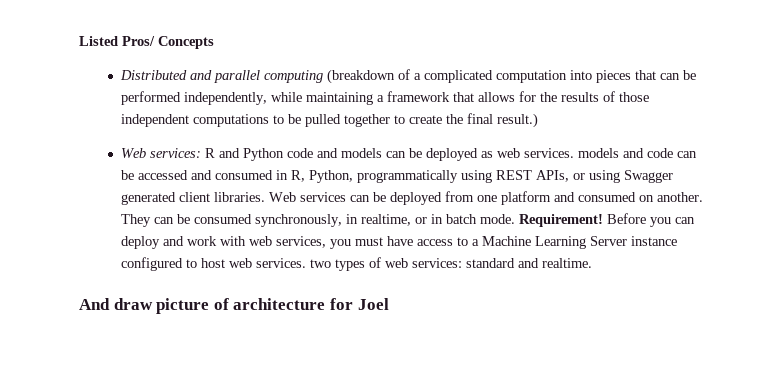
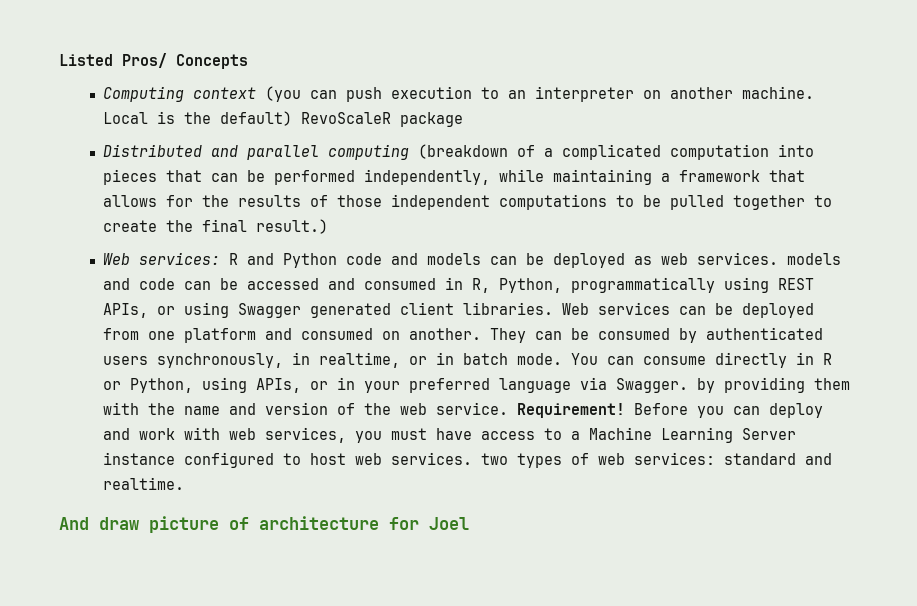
(214, 42) none -> [103,86,815,102] [103,111,464,127] // Computing context (you can push execution to an interpreter on another machine. Local is the default) RevoScaleR package
(252, 219) none -> [679,327,824,343] [103,356,149,365] by authenticated users
(515, 219) none -> [571,352,833,368] [103,377,851,393] [103,402,509,415] You can consume directly in R or Python, using APIs, or in your preferred language via Swagger. by providing them with the name and version of the web service.

